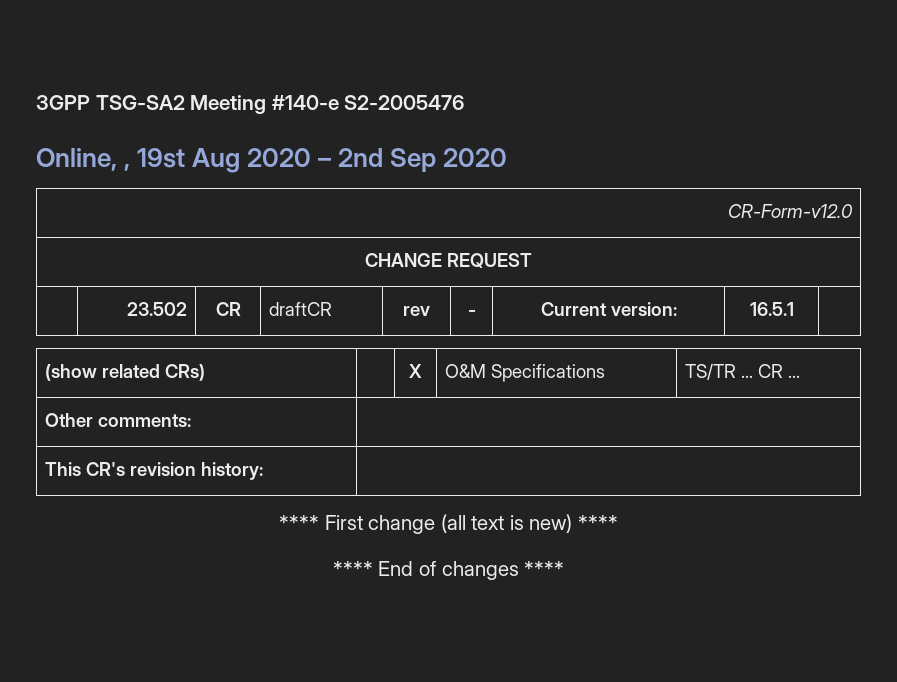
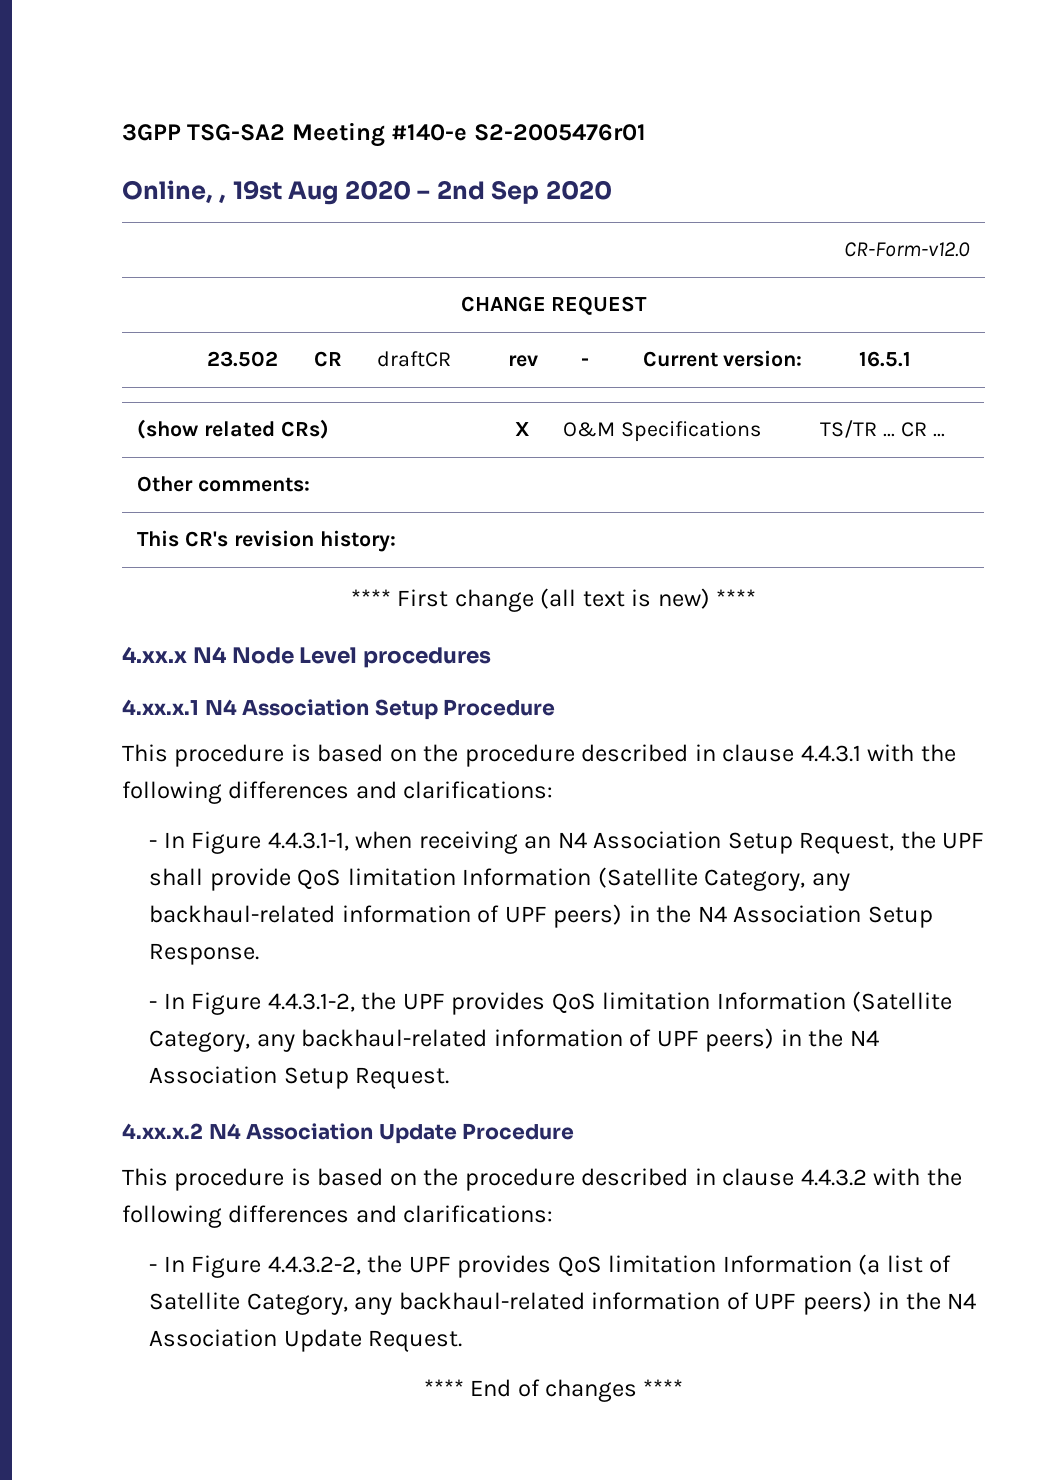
[344,95,465,110] S2-2005476 -> [473,124,646,141] S2-2005476r01
(618, 522) none -> [122,646,492,668] [122,699,556,720] [122,744,956,767] [122,781,554,804] [149,831,985,854] [149,867,850,891] [149,904,933,928] [149,943,260,965] [149,991,953,1015] [149,1028,879,1052] [149,1066,450,1089] [122,1123,575,1144] [122,1168,962,1191] [122,1205,554,1228] [149,1254,952,1278] [149,1291,977,1315] [149,1329,463,1352] // 4.xx.x N4 Node Level procedures // 4.xx.x.1 N4 Association Setup Procedure // This procedure is based on the procedure described in clause 4.4.3.1 with the following differences and clarifications: // - In Figure 4.4.3.1-1, when receiving an N4 Association Setup Request, the UPF shall provide QoS limitation Information (Satellite Category, any backhaul-related information of UPF peers) in the N4 Association Setup Response. // - In Figure 4.4.3.1-2, the UPF provides QoS limitation Information (Satellite Category, any backhaul-related information of UPF peers) in the N4 Association Setup Request. // 4.xx.x.2 N4 Association Update Procedure // This procedure is based on the procedure described in clause 4.4.3.2 with the following differences and clarifications: // - In Figure 4.4.3.2-2, the UPF provides QoS limitation Information (a list of Satellite Category, any backhaul-related information of UPF peers) in the N4 Association Update Request.

